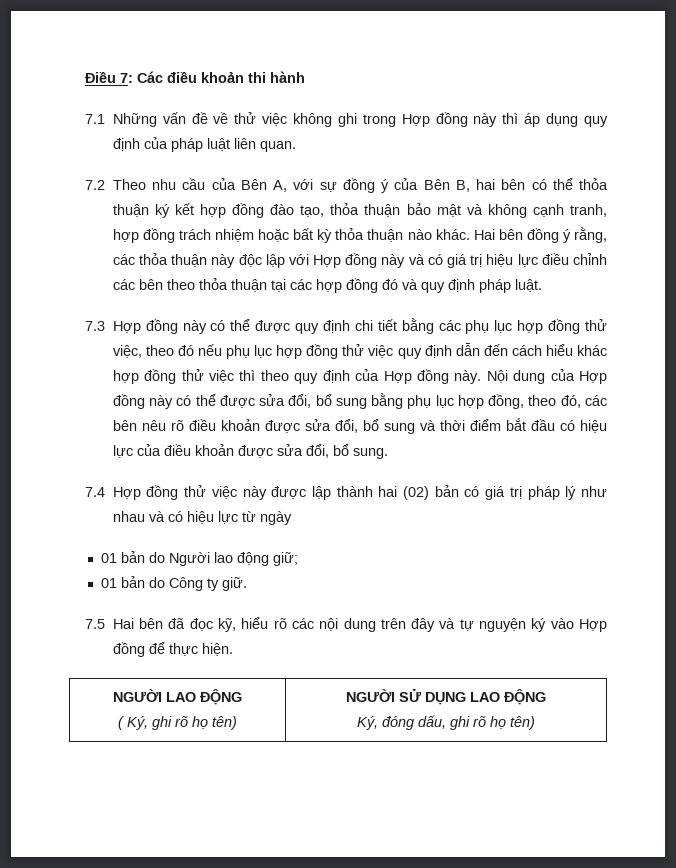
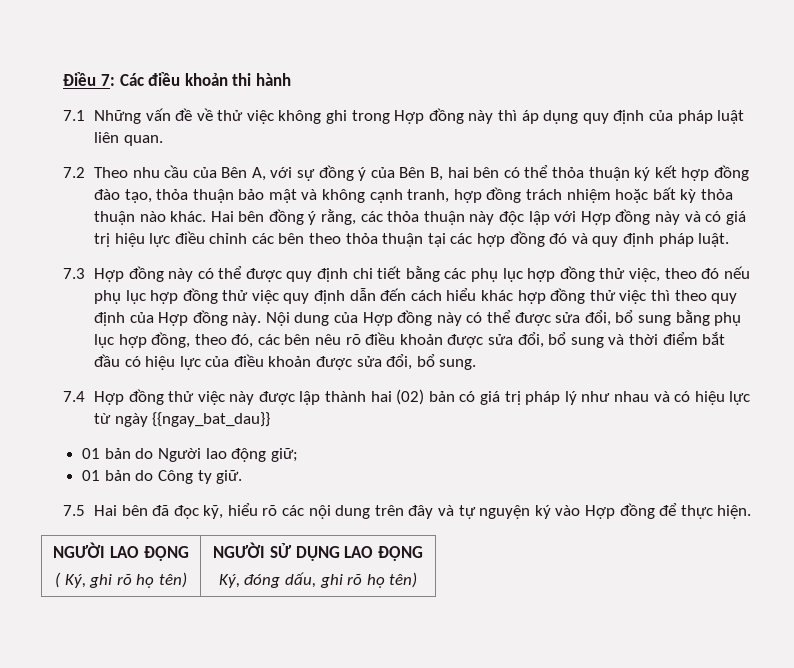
(292, 518) none -> [152,412,271,427] {{ngay_bat_dau}}

